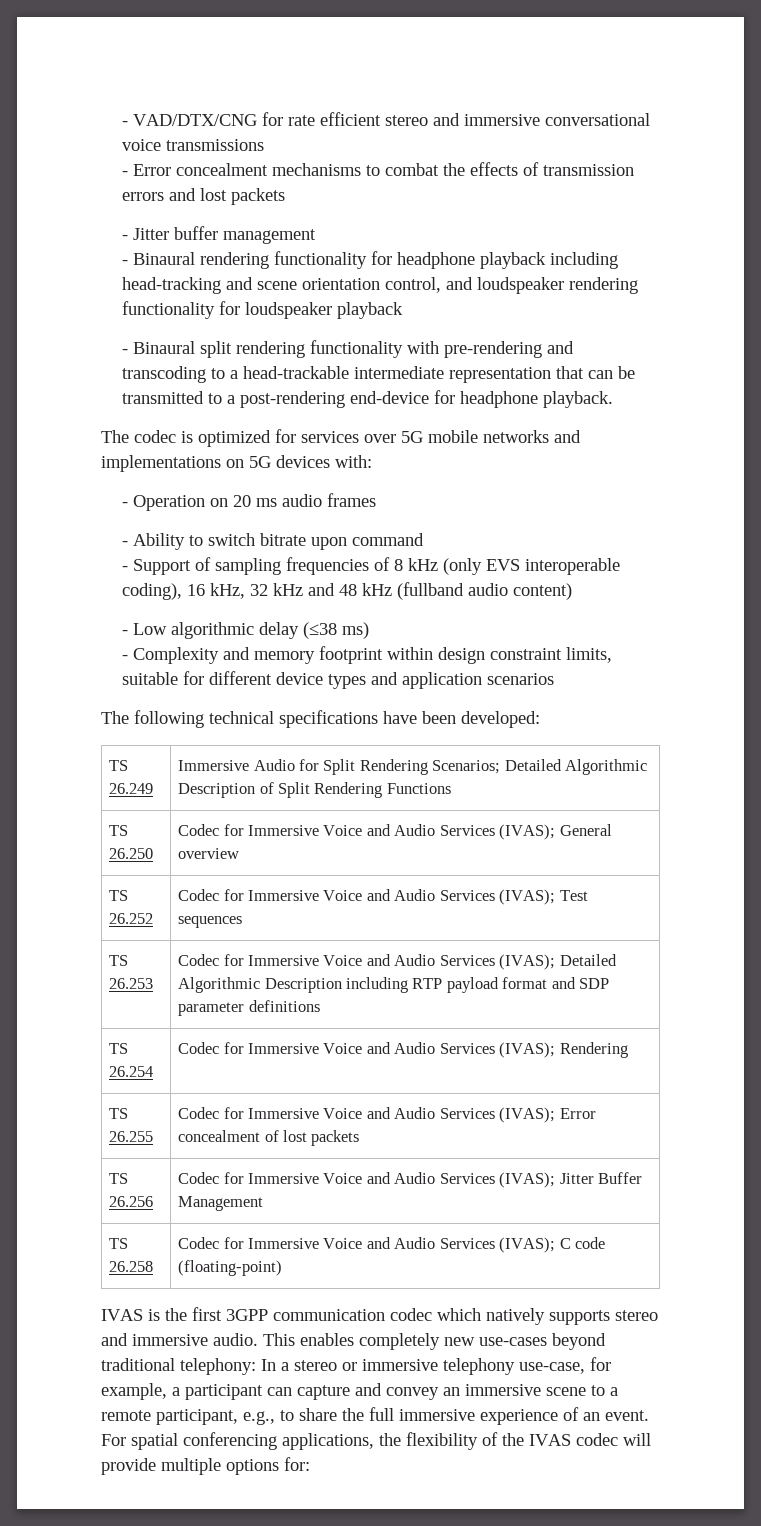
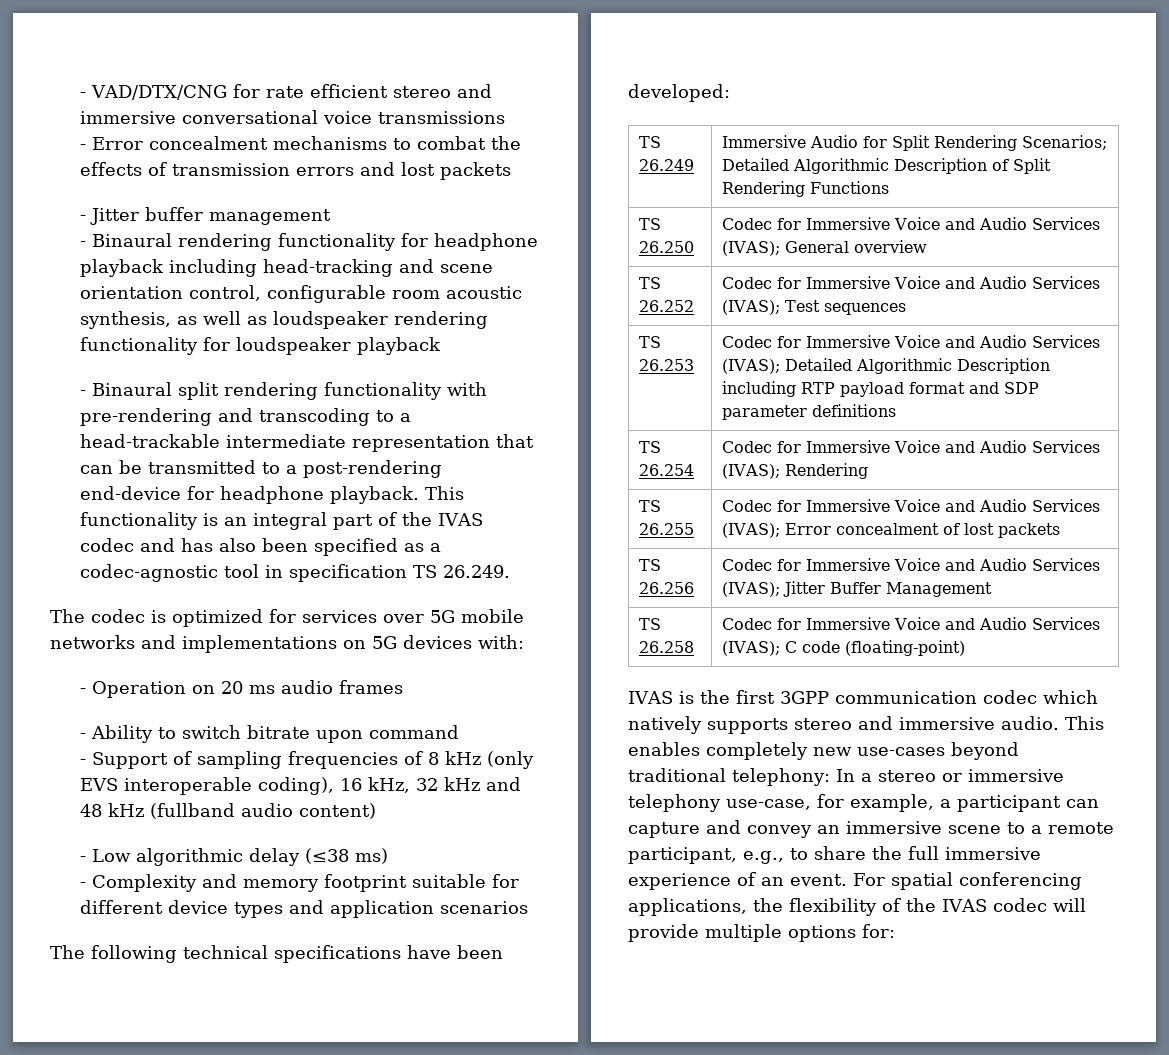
[446,277,474,290] and -> [267,285,523,303] [80,311,268,329] configurable room acoustic synthesis, as well as
(614, 399) none -> [425,486,465,500] [80,512,484,530] [80,538,442,556] [80,564,511,582] This functionality is an integral part of the IVAS codec and has also been specified as a codec-agnostic tool in specification TS 26.249.
[387,647,613,664] within design constraint limits, -> (408, 883) none

